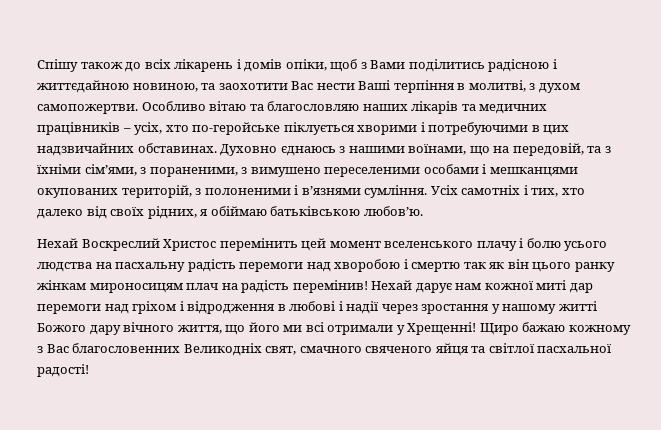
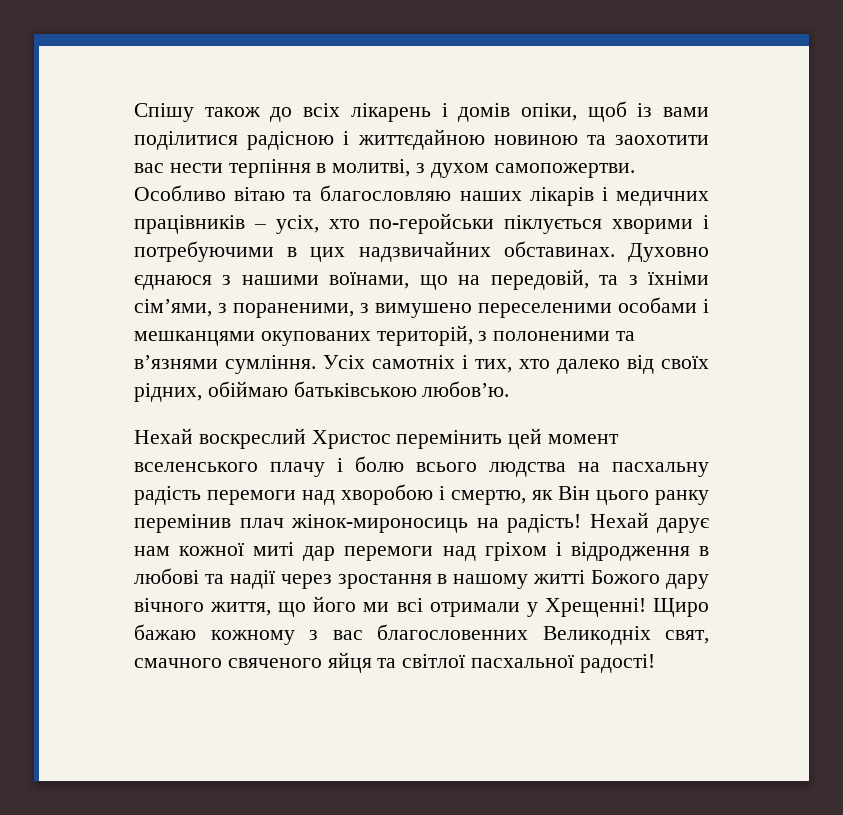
[360,59,485,72] з Вами поділитись -> [637,103,709,117] [134,131,238,150] із вами поділитися
[132,83,198,92] новиною, -> [493,135,578,145] новиною
[291,80,391,90] Вас нести Ваші -> [134,163,223,173] вас нести
[461,104,476,111] та -> [601,187,608,201] і
[192,122,281,135] по-геройське -> [369,213,495,234] по-геройськи
[280,146,336,156] єднаюсь -> [134,275,212,290] єднаюся
[294,185,299,195] і -> [616,331,636,341] та
[200,209,209,216] я -> (202, 392) none
[81,238,160,251] Воскреслий -> [198,428,306,449] воскреслий
[564,241,608,251] усього -> [416,462,477,472] всього
[411,259,615,272] [37,280,368,293] смертю так як він цього ранку жінкам мироносицям плач на радість перемінив! -> [451,486,709,505] [134,514,581,533] смертю, як Він цього ранку перемінив плач жінок-мироносиць на радість!
[338,301,343,311] і -> [204,574,224,584] та
[491,304,500,314] у -> [437,574,448,584] в
[46,344,69,353] Вас -> [332,630,363,640] вас

